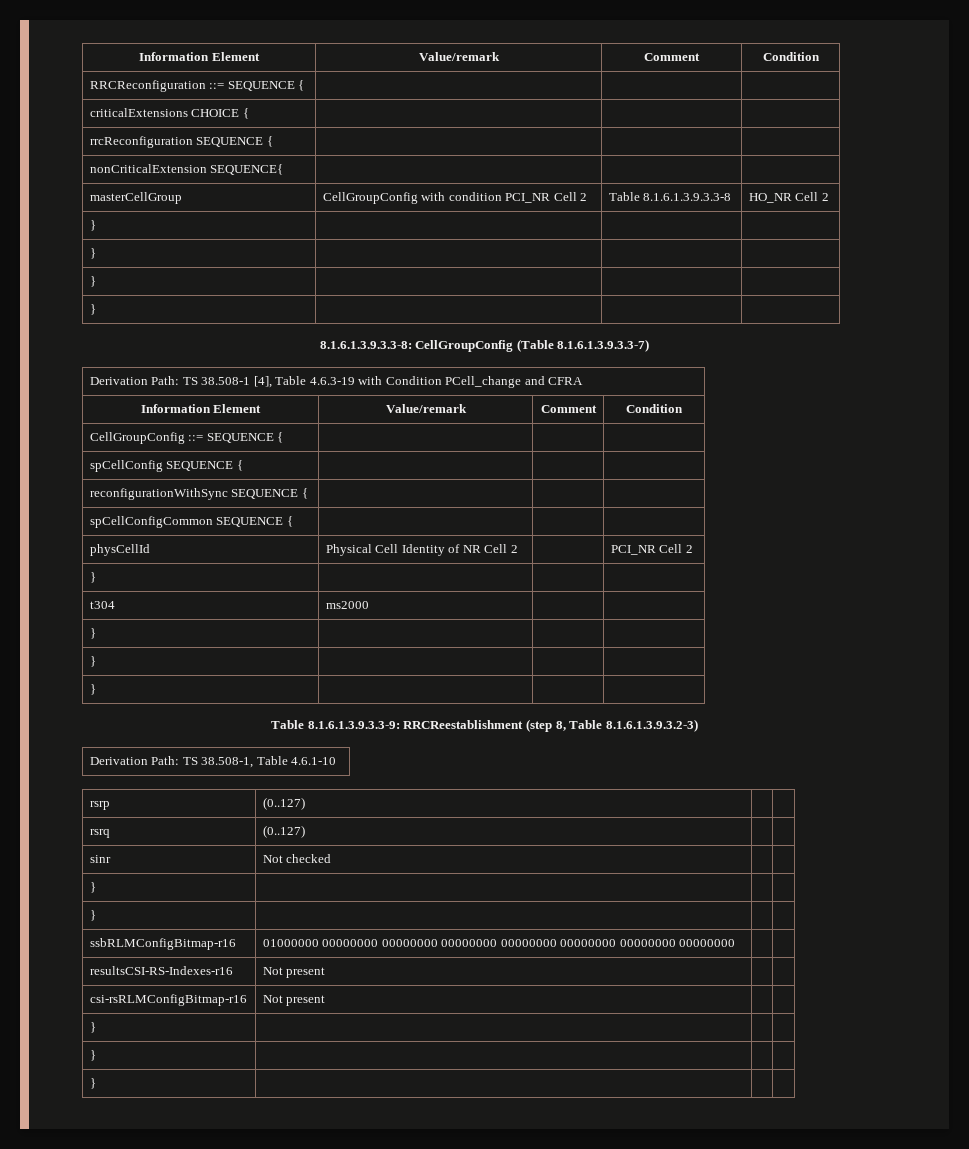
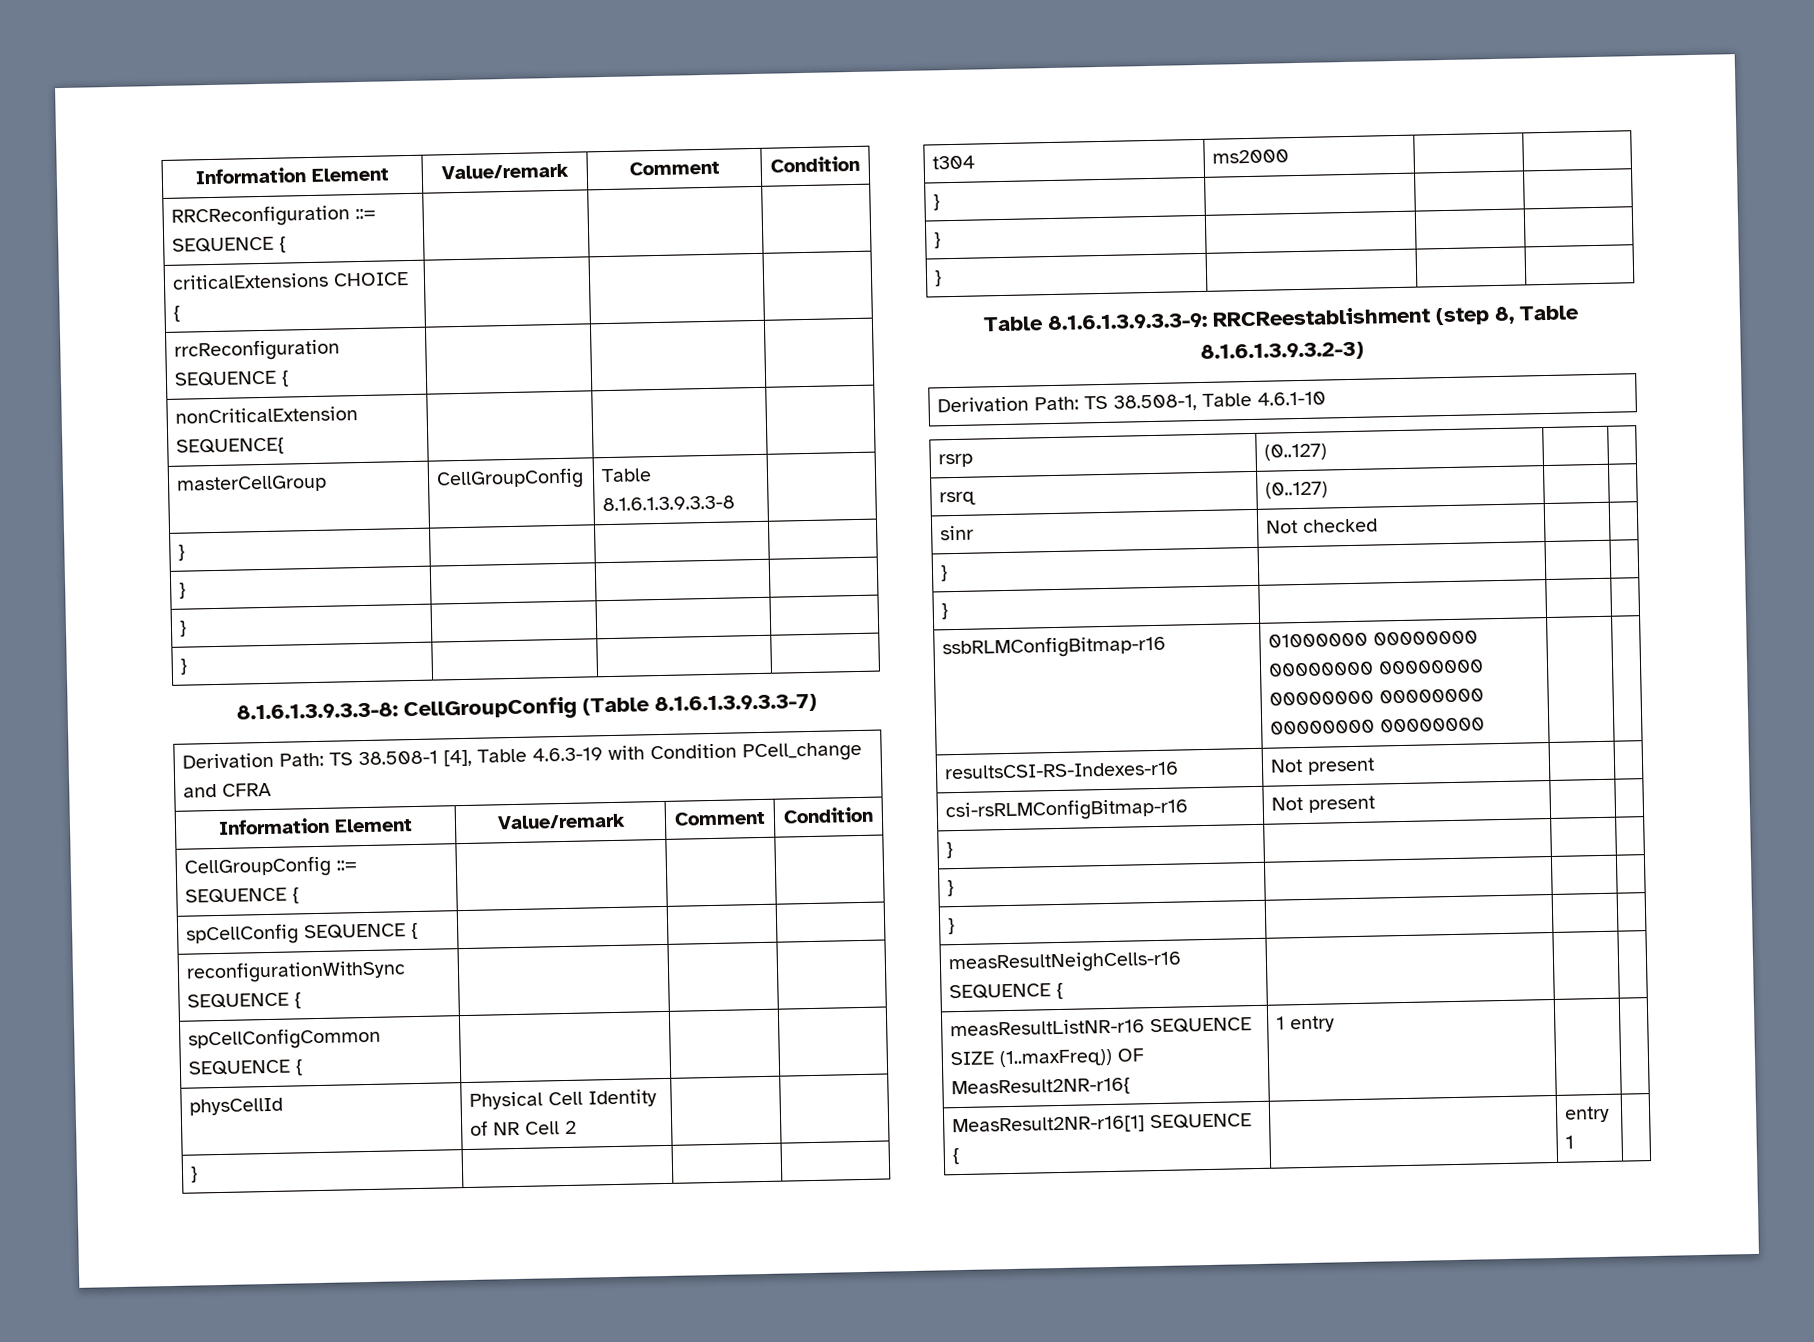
[421,192,588,203] with condition PCI_NR Cell 2 -> (584, 479) none
[748,192,829,203] HO_NR Cell 2 -> (735, 503) none
[610,544,693,555] PCI_NR Cell 2 -> (577, 1127) none
(96, 1083) none -> [947,950,1182,975] [948,982,1063,1000] [949,1017,1252,1037] [949,1048,1144,1068] [950,1077,1130,1098] [1275,1015,1335,1033] [951,1113,1252,1136] [951,1148,959,1165] [1563,1105,1610,1123] [1564,1135,1574,1149] // measResultNeighCells-r16 SEQUENCE { | | | // measResultListNR-r16 SEQUENCE SIZE (1..maxFreq)) OF MeasResult2NR-r16{ | 1 entry | | // MeasResult2NR-r16[1] SEQUENCE { | | entry 1 |

